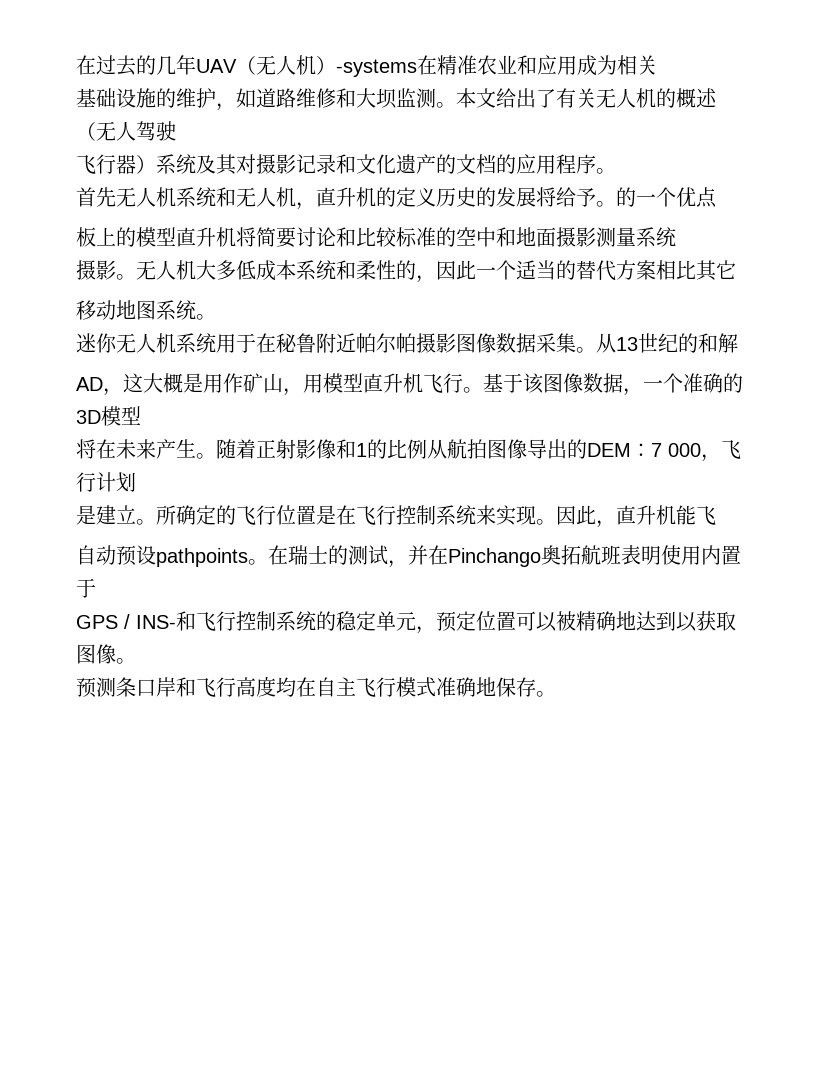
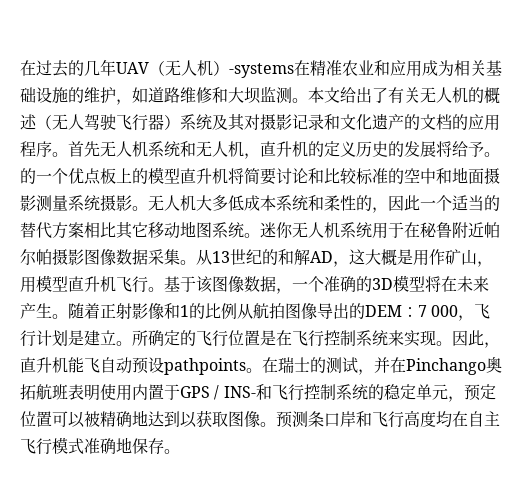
(657, 65) // -> (486, 68) none
(176, 131) // -> (116, 122) none
(616, 171) // -> (68, 154) none
(717, 197) // -> (101, 176) none
(676, 237) // -> (100, 203) none
(736, 269) // -> (148, 229) none
(216, 317) // -> (260, 235) none
(738, 343) // -> (310, 257) none
(141, 415) // -> (425, 284) none
(136, 482) // -> (68, 338) none
(716, 515) // -> (100, 365) none
(96, 588) // -> (180, 392) none
(136, 661) // -> (276, 424) none

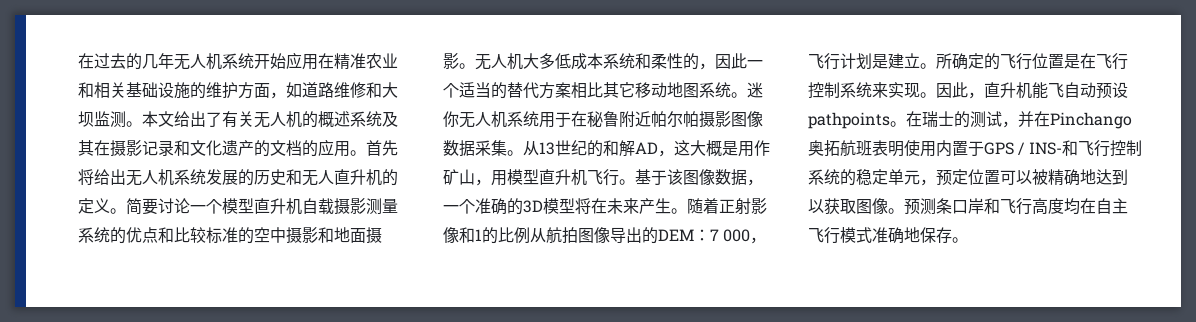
[116,60,294,78] UAV（无人机）-systems -> [174,52,318,70] 无人机系统开始应用
[390,60,454,77] 应用成为 -> (94, 90) none
(116, 95) none -> [238,82,270,99] 方面
[36,114,180,131] （无人驾驶飞行器） -> (350, 119) none
[244,114,260,130] 对 -> [94,140,110,156] 在
[20,141,500,159] [20,167,308,185] 程序。首先无人机系统和无人机，直升机的定义历史的发展将给予。的一个优点板上的模型直升机将简要讨论 -> [350,140,398,156] [78,169,398,186] [78,198,398,215] [78,227,158,244] 。首先将给出无人机系统发展的历史和无人直升机的定义。简要讨论一个模型直升机自载摄影测量系统的优点
(436, 176) none -> [286,227,318,243] 摄影
[36,195,132,211] 测量系统摄影 -> (459, 61) none

